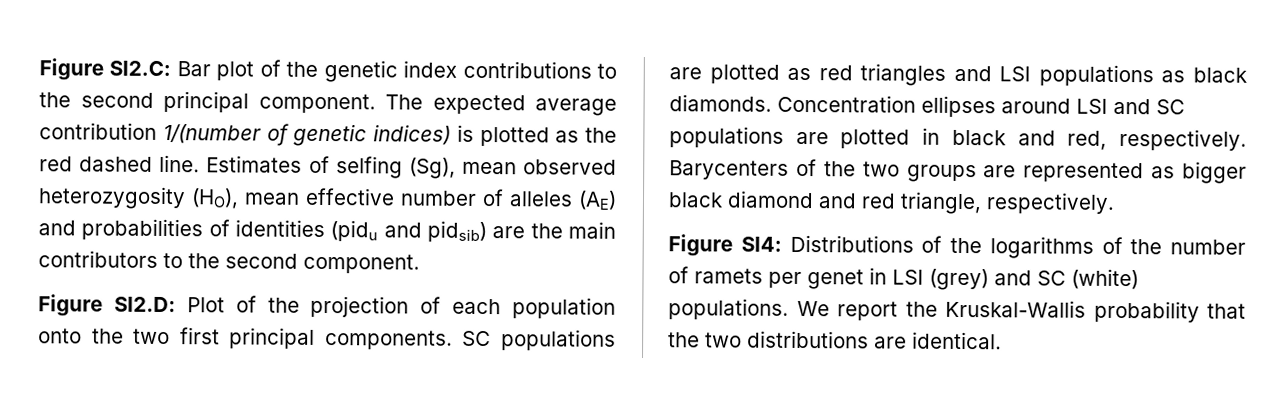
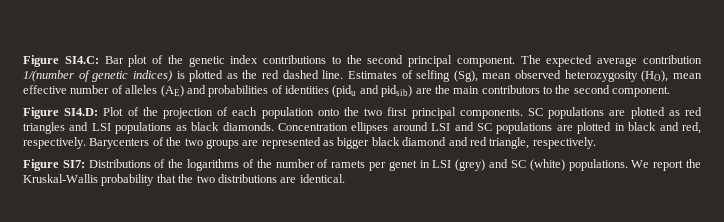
[39,58,172,81] Figure SI2.C: -> [23,55,99,67] Figure SI4.C:
[113,296,176,313] SI2.D: -> [64,108,99,116] SI4.D:
[740,236,782,252] SI4: -> [62,160,85,168] SI7:

